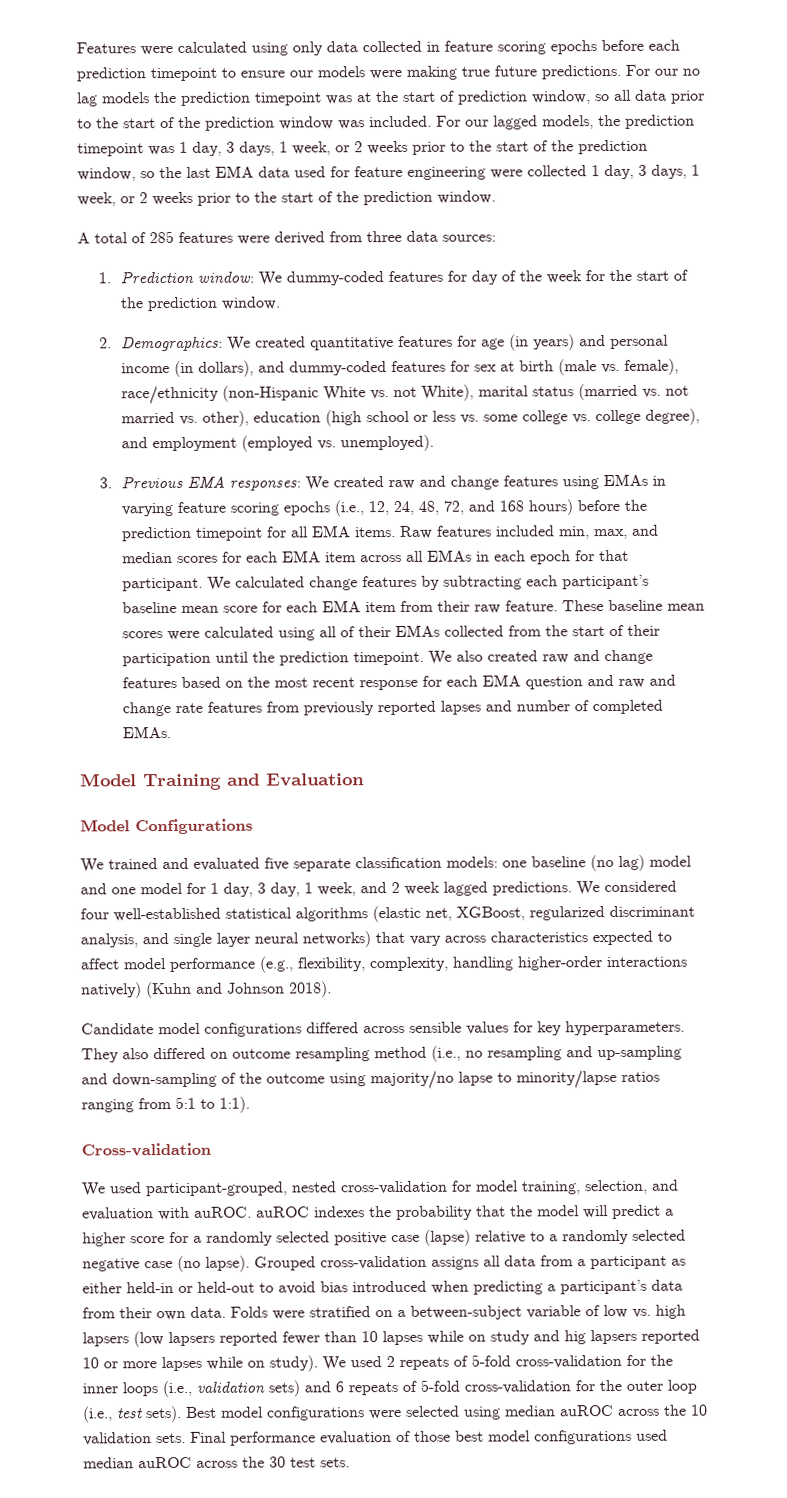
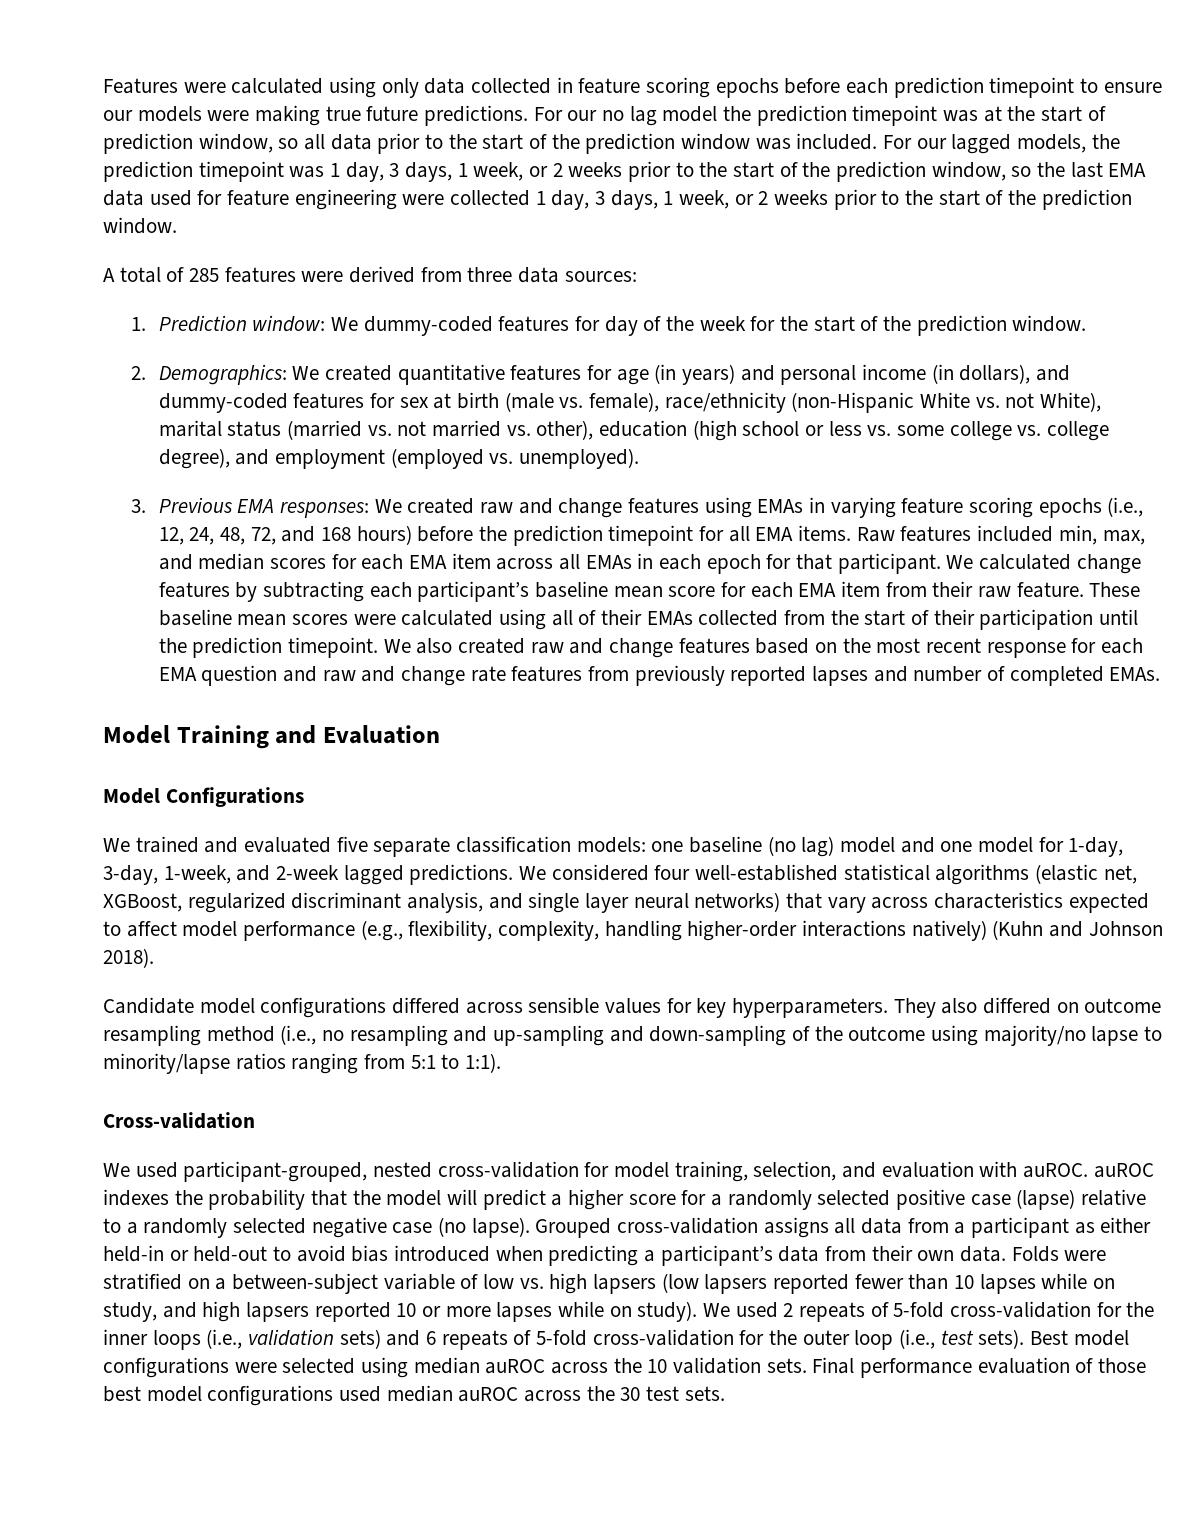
[102,92,150,104] models -> [662,106,718,122] model
[210,881,440,897] 1 day, 3 day, 1 week, and 2 week -> [1068,837,1124,857] [103,865,340,885] 1-day, 3-day, 1-week, and 2-week
[490,1330,586,1345] study and hig -> [103,1301,241,1322] study, and high

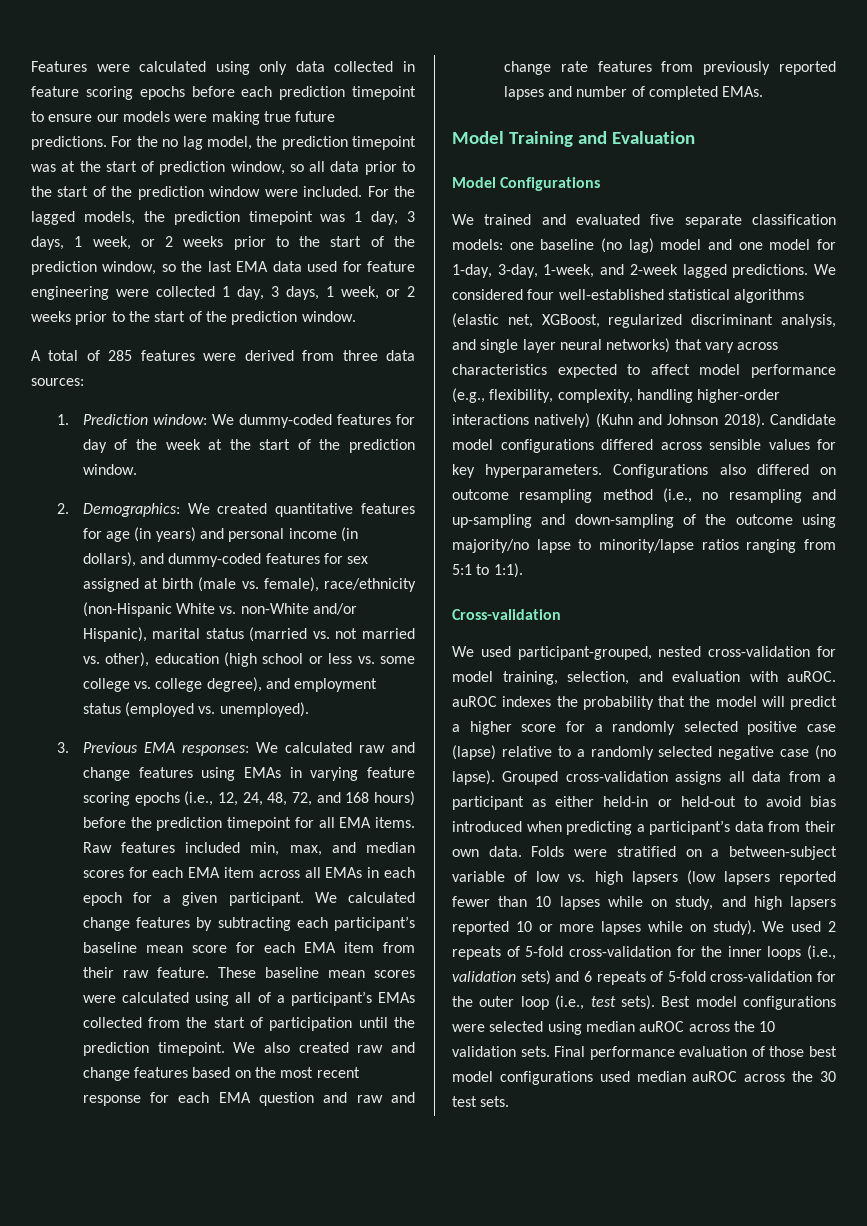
[567,110,598,121] our -> [136,136,158,147] the
[662,106,718,122] model -> [206,136,252,150] model,
[755,138,791,150] was -> [264,189,298,197] were
[916,138,947,149] our -> [394,186,416,197] the
[750,316,776,331] for -> [208,439,223,450] at
(429, 402) none -> [82,578,139,592] assigned
[1005,392,1102,412] not White), -> [240,603,358,615] [82,627,147,642] non-White and/or Hispanic),
(386, 459) none -> [82,703,121,714] status
[407,498,475,514] created -> [284,742,352,753] calculated
[796,554,833,570] that -> [163,892,218,906] a given
[601,609,643,625] their -> [276,991,372,1006] a participant’s
[933,609,975,625] their -> (264, 1022) none
(154, 958) // -> (765, 420) none
[893,998,936,1018] They -> [613,464,709,478] Configurations

